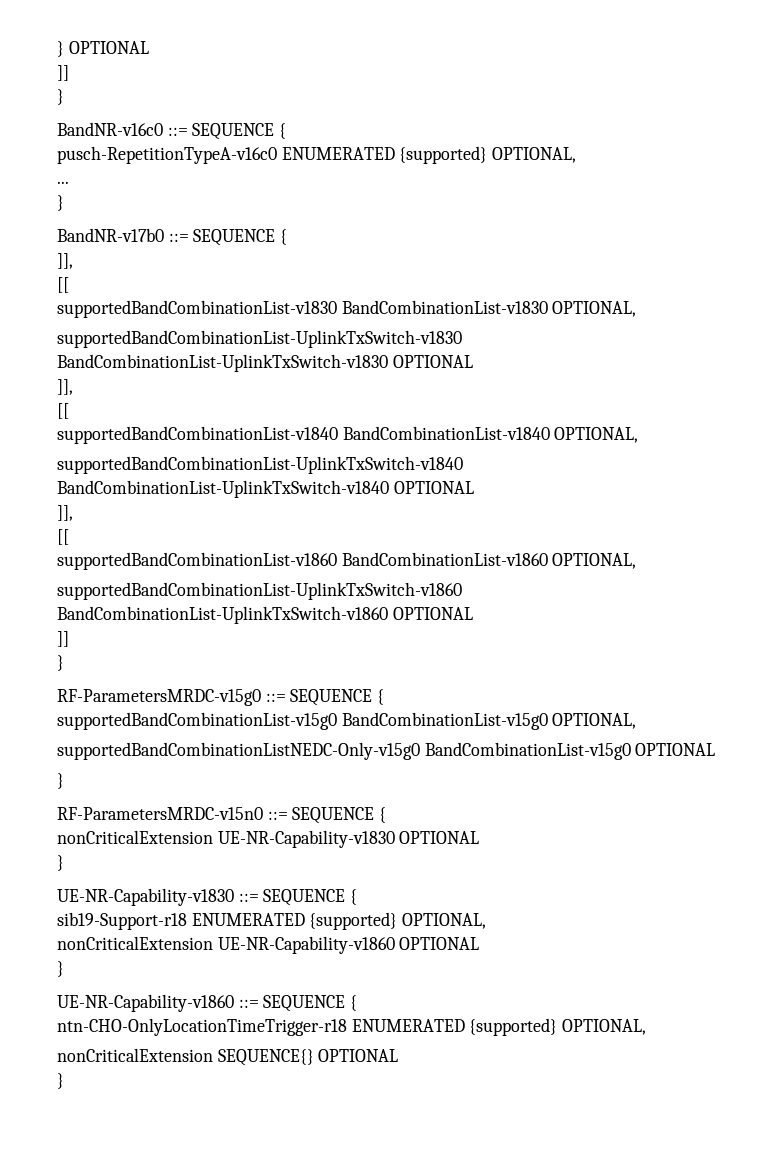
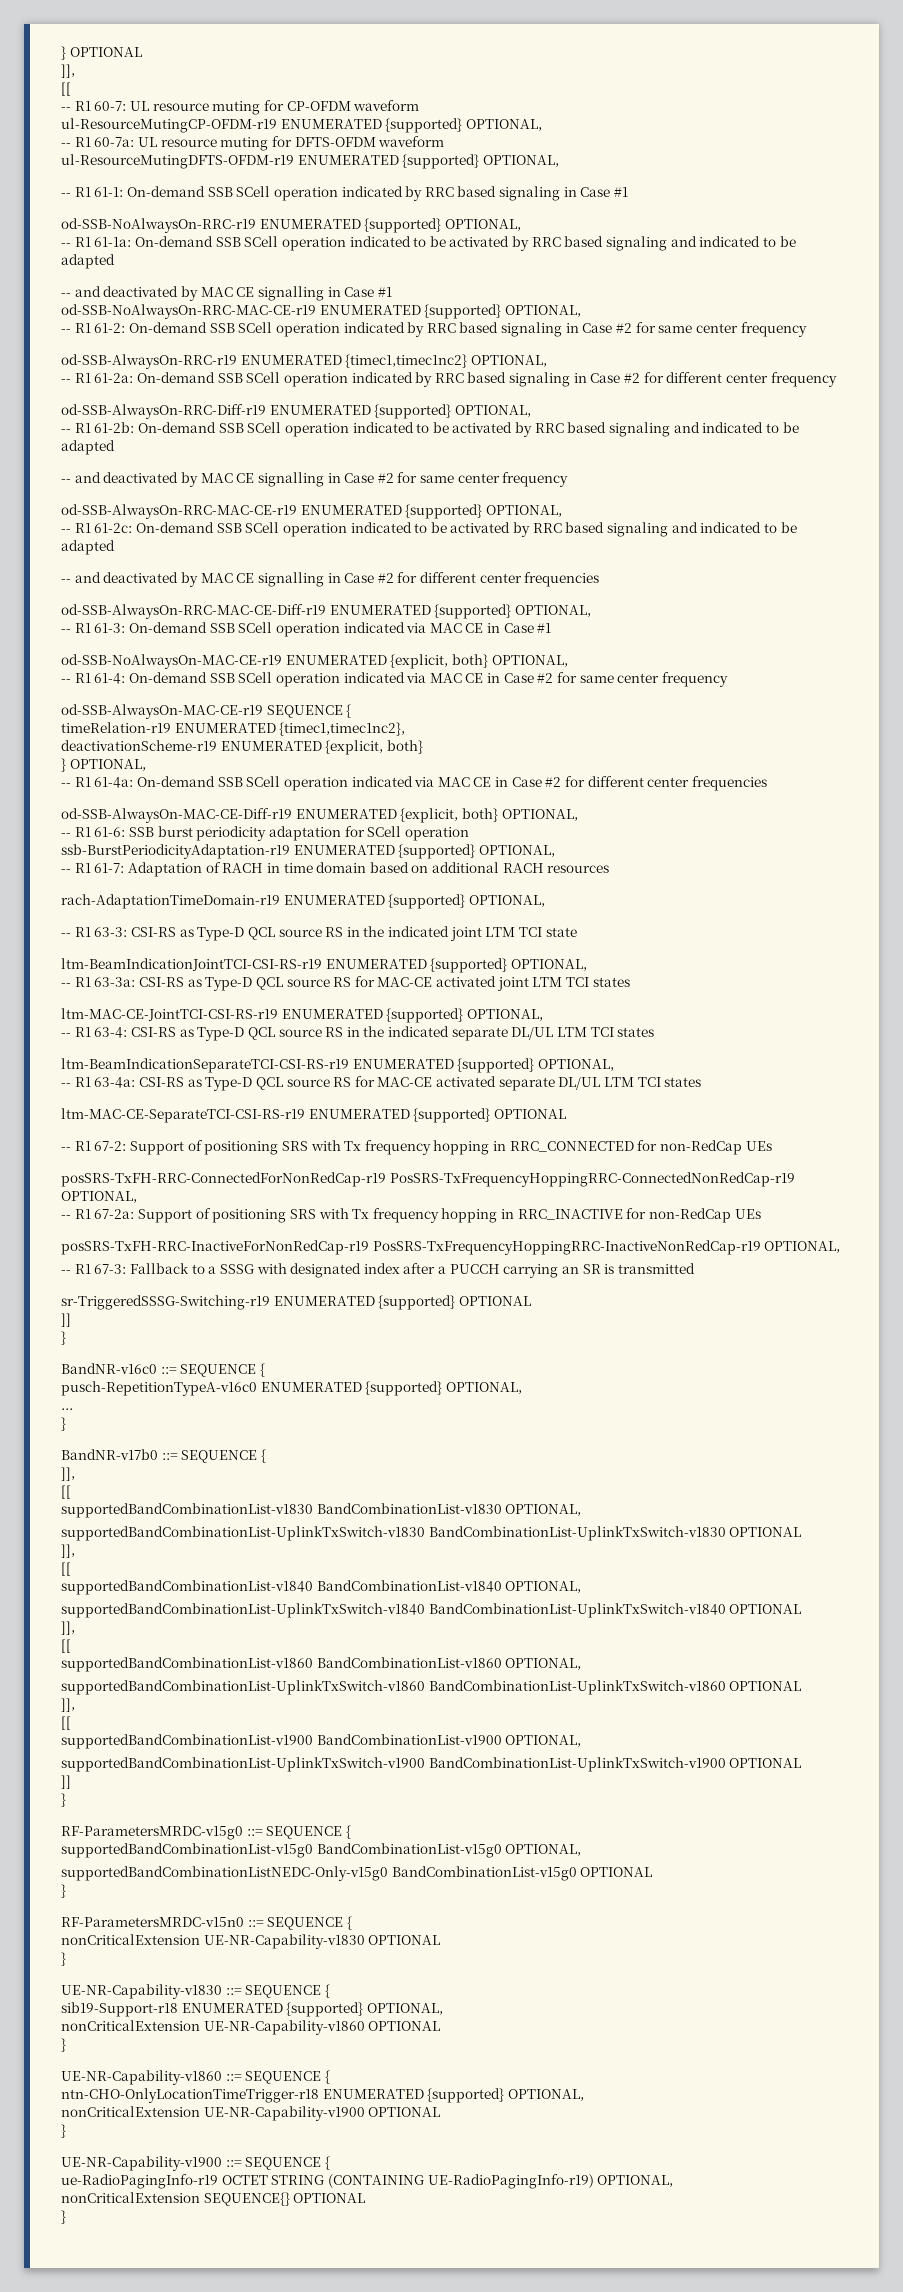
(149, 47) none -> [61,64,75,78] [61,82,71,96] [61,100,420,115] [61,118,542,133] [61,136,445,151] [61,154,559,169] [61,186,629,201] [61,218,521,233] [61,236,796,251] [61,254,115,269] [61,286,392,301] [61,304,581,319] [61,322,807,337] [61,354,547,369] [61,372,837,387] [61,404,531,419] [61,422,799,437] [61,440,115,455] [61,472,569,487] [61,504,562,519] [61,522,797,537] [61,540,115,555] [61,572,600,587] [61,604,591,619] [61,622,552,637] [61,654,568,669] [61,672,728,687] [61,704,352,719] [61,722,406,736] [61,740,423,755] [61,758,146,772] [61,776,767,791] [61,808,578,823] [61,826,469,841] [61,844,555,859] [61,862,610,877] [61,894,545,909] [61,926,577,941] [61,958,587,973] [61,976,630,991] [61,1008,543,1023] [61,1026,655,1041] [61,1058,614,1073] [61,1076,702,1091] [61,1108,566,1123] [61,1140,772,1155] [61,1172,795,1187] [61,1191,137,1203] [61,1208,761,1223] [61,1240,841,1255] [61,1263,695,1278] [61,1295,531,1310] // ]], // [[ // -- R1 60-7: UL resource muting for CP-OFDM waveform // ul-ResourceMutingCP-OFDM-r19 ENUMERATED {supported} OPTIONAL, // -- R1 60-7a: UL resource muting for DFTS-OFDM waveform // ul-ResourceMutingDFTS-OFDM-r19 ENUMERATED {supported} OPTIONAL, // -- R1 61-1: On-demand SSB SCell operation indicated by RRC based signaling in Case #1 // od-SSB-NoAlwaysOn-RRC-r19 ENUMERATED {supported} OPTIONAL, // -- R1 61-1a: On-demand SSB SCell operation indicated to be activated by RRC based signaling and indicated to be adapted // -- and deactivated by MAC CE signalling in Case #1 // od-SSB-NoAlwaysOn-RRC-MAC-CE-r19 ENUMERATED {supported} OPTIONAL, // -- R1 61-2: On-demand SSB SCell operation indicated by RRC based signaling in Case #2 for same center frequency // od-SSB-AlwaysOn-RRC-r19 ENUMERATED {timec1,timec1nc2} OPTIONAL, // -- R1 61-2a: On-demand SSB SCell operation indicated by RRC based signaling in Case #2 for different center frequency // od-SSB-AlwaysOn-RRC-Diff-r19 ENUMERATED {supported} OPTIONAL, // -- R1 61-2b: On-demand SSB SCell operation indicated to be activated by RRC based signaling and indicated to be adapted // -- and deactivated by MAC CE signalling in Case #2 for same center frequency // od-SSB-AlwaysOn-RRC-MAC-CE-r19 ENUMERATED {supported} OPTIONAL, // -- R1 61-2c: On-demand SSB SCell operation indicated to be activated by RRC based signaling and indicated to be adapted // -- and deactivated by MAC CE signalling in Case #2 for different center frequencies // od-SSB-AlwaysOn-RRC-MAC-CE-Diff-r19 ENUMERATED {supported} OPTIONAL, // -- R1 61-3: On-demand SSB SCell operation indicated via MAC CE in Case #1 // od-SSB-NoAlwaysOn-MAC-CE-r19 ENUMERATED {explicit, both} OPTIONAL, // -- R1 61-4: On-demand SSB SCell operation indicated via MAC CE in Case #2 for same center frequency // od-SSB-AlwaysOn-MAC-CE-r19 SEQUENCE { // timeRelation-r19 ENUMERATED {timec1,timec1nc2}, // deactivationScheme-r19 ENUMERATED {explicit, both} // } OPTIONAL, // -- R1 61-4a: On-demand SSB SCell operation indicated via MAC CE in Case #2 for different center frequencies // od-SSB-AlwaysOn-MAC-CE-Diff-r19 ENUMERATED {explicit, both} OPTIONAL, // -- R1 61-6: SSB burst periodicity adaptation for SCell operation // ssb-BurstPeriodicityAdaptation-r19 ENUMERATED {supported} OPTIONAL, // -- R1 61-7: Adaptation of RACH in time domain based on additional RACH resources // rach-AdaptationTimeDomain-r19 ENUMERATED {supported} OPTIONAL, // -- R1 63-3: CSI-RS as Type-D QCL source RS in the indicated joint LTM TCI state // ltm-BeamIndicationJointTCI-CSI-RS-r19 ENUMERATED {supported} OPTIONAL, // -- R1 63-3a: CSI-RS as Type-D QCL source RS for MAC-CE activated joint LTM TCI states // ltm-MAC-CE-JointTCI-CSI-RS-r19 ENUMERATED {supported} OPTIONAL, // -- R1 63-4: CSI-RS as Type-D QCL source RS in the indicated separate DL/UL LTM TCI states // ltm-BeamIndicationSeparateTCI-CSI-RS-r19 ENUMERATED {supported} OPTIONAL, // -- R1 63-4a: CSI-RS as Type-D QCL source RS for MAC-CE activated separate DL/UL LTM TCI states // ltm-MAC-CE-SeparateTCI-CSI-RS-r19 ENUMERATED {supported} OPTIONAL // -- R1 67-2: Support of positioning SRS with Tx frequency hopping in RRC_CONNECTED for non-RedCap UEs // posSRS-TxFH-RRC-ConnectedForNonRedCap-r19 PosSRS-TxFrequencyHoppingRRC-ConnectedNonRedCap-r19 OPTIONAL, // -- R1 67-2a: Support of positioning SRS with Tx frequency hopping in RRC_INACTIVE for non-RedCap UEs // posSRS-TxFH-RRC-InactiveForNonRedCap-r19 PosSRS-TxFrequencyHoppingRRC-InactiveNonRedCap-r19 OPTIONAL, // -- R1 67-3: Fallback to a SSSG with designated index after a PUCCH carrying an SR is transmitted // sr-TriggeredSSSG-Switching-r19 ENUMERATED {supported} OPTIONAL
(473, 613) none -> [61,1698,75,1712] [61,1716,71,1730] [61,1734,582,1749] [61,1757,802,1772] // ]], // [[ // supportedBandCombinationList-v1900 BandCombinationList-v1900 OPTIONAL, // supportedBandCombinationList-UplinkTxSwitch-v1900 BandCombinationList-UplinkTxSwitch-v1900 OPTIONAL
(647, 1027) none -> [61,2106,441,2121] [61,2124,66,2138] [61,2156,330,2171] [61,2174,674,2189] // nonCriticalExtension UE-NR-Capability-v1900 OPTIONAL // } // UE-NR-Capability-v1900 ::= SEQUENCE { // ue-RadioPagingInfo-r19 OCTET STRING (CONTAINING UE-RadioPagingInfo-r19) OPTIONAL,

